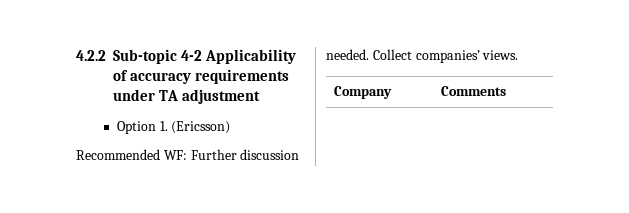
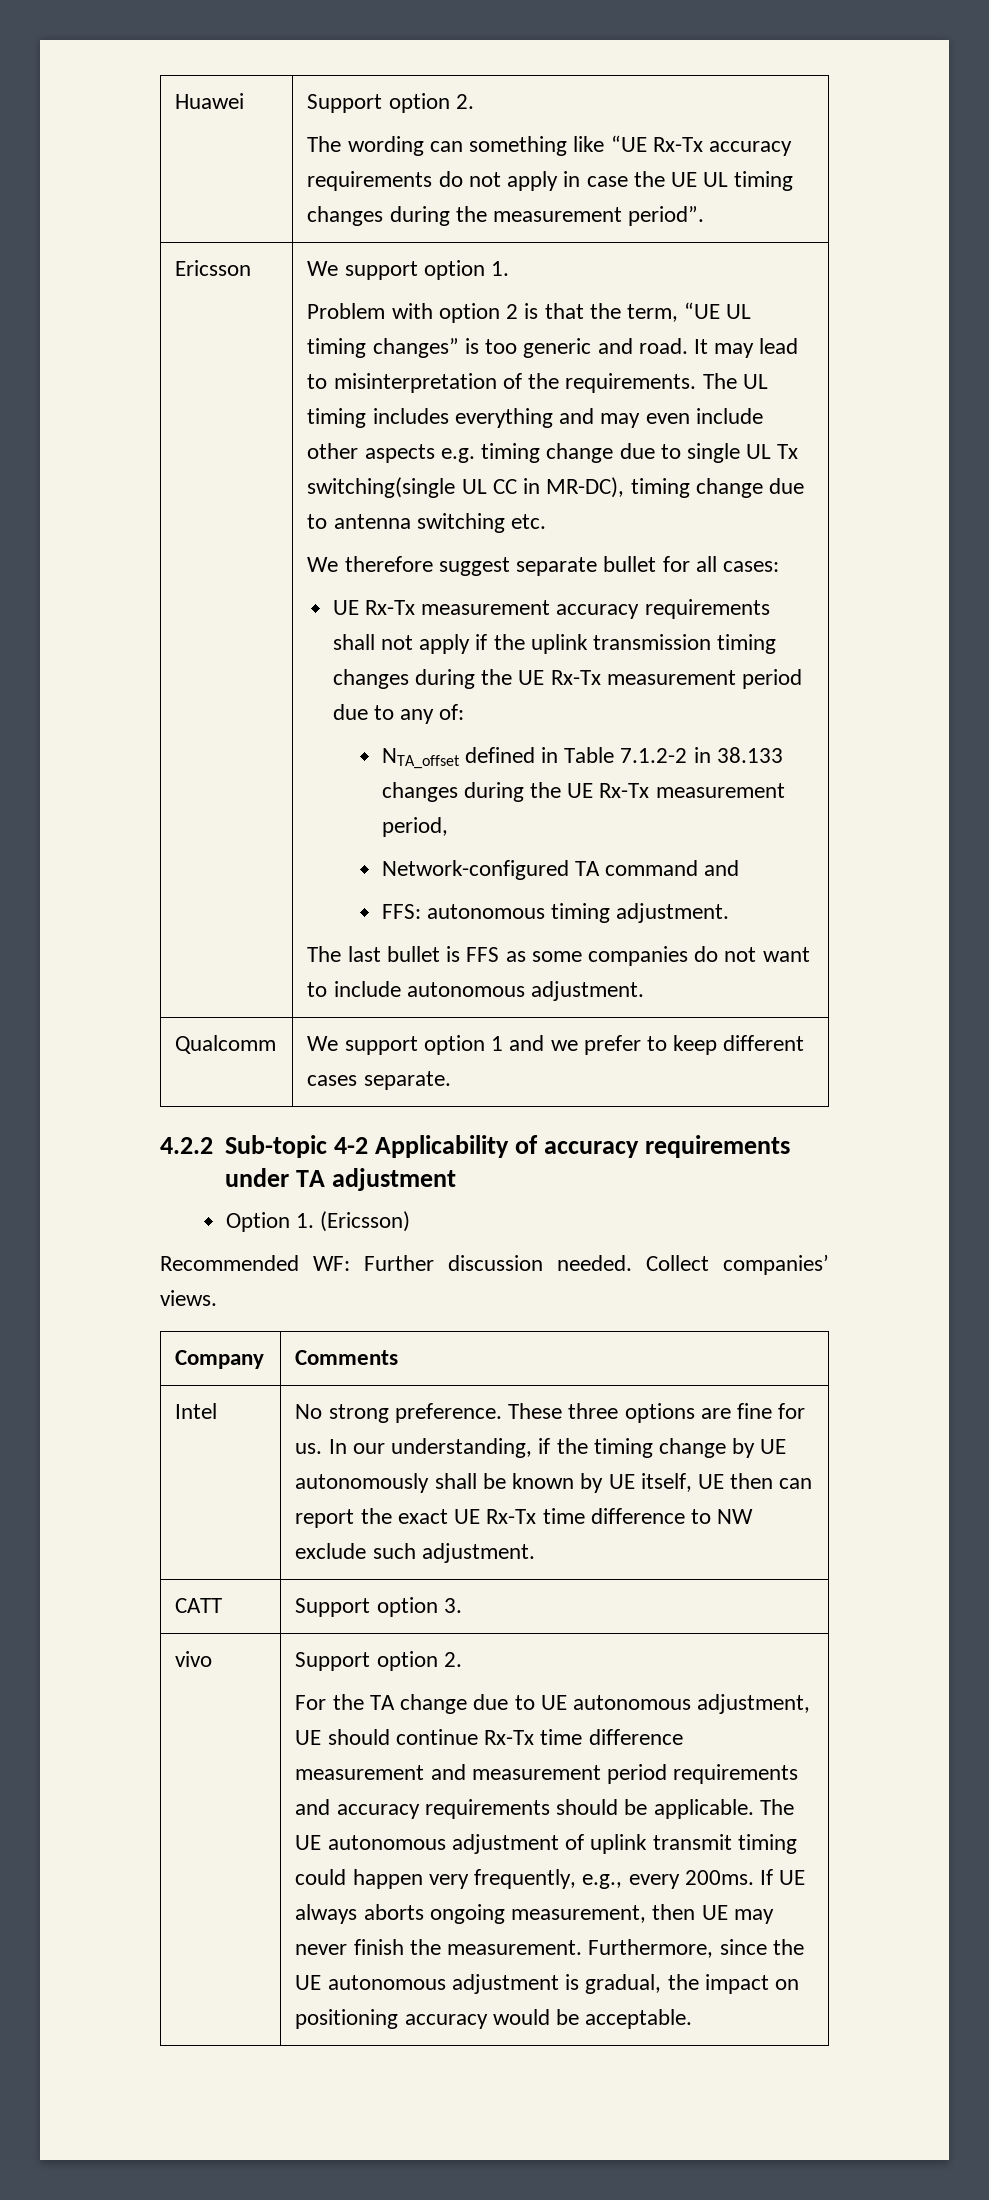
(76, 55) none -> [175,93,245,109] [307,93,474,113] [307,135,792,156] [307,171,794,191] [307,206,705,226] [175,260,252,276] [307,260,510,280] [307,302,752,323] [307,338,799,358] [307,373,768,393] [307,408,763,428] [307,443,799,463] [307,477,804,498] [307,513,547,533] [307,556,779,576] [332,599,770,619] [332,634,777,654] [332,669,803,689] [332,704,465,724] [381,747,783,769] [381,782,785,802] [381,817,448,837] [381,860,740,880] [381,903,730,923] [307,946,810,966] [307,981,645,1001] [175,1035,277,1054] [307,1035,805,1055] [307,1071,451,1090] Huawei | Support option 2. // The wording can something like “UE Rx-Tx accuracy requirements do not apply in case the UE UL timing changes during the measurement period”. // Ericsson | We support option 1. // Problem with option 2 is that the term, “UE UL timing changes” is too generic and road. It may lead to misinterpretation of the requirements. The UL timing includes everything and may even include other aspects e.g. timing change due to single UL Tx switching(single UL CC in MR-DC), timing change due to antenna switching etc. // We therefore suggest separate bullet for all cases: // UE Rx-Tx measurement accuracy requirements shall not apply if the uplink transmission timing changes during the UE Rx-Tx measurement period due to any of: // NTA_offset defined in Table 7.1.2-2 in 38.133 changes during the UE Rx-Tx measurement period, // Network-configured TA command and // FFS: autonomous timing adjustment. // The last bullet is FFS as some companies do not want to include autonomous adjustment. // Qualcomm | We support option 1 and we prefer to keep different cases separate. //
(507, 91) none -> [175,1403,218,1419] [295,1403,806,1423] [295,1438,787,1458] [295,1473,813,1493] [295,1508,754,1528] [295,1543,535,1563] [175,1598,223,1613] [295,1597,462,1617] [175,1651,213,1667] [295,1651,462,1671] [295,1694,811,1714] [295,1729,683,1745] [295,1764,799,1784] [295,1799,794,1819] [295,1834,797,1854] [295,1869,806,1889] [295,1904,774,1924] [295,1939,804,1958] [295,1974,799,1994] [295,2009,693,2029] // Intel | No strong preference. These three options are fine for us. In our understanding, if the timing change by UE autonomously shall be known by UE itself, UE then can report the exact UE Rx-Tx time difference to NW exclude such adjustment. // CATT | Support option 3. // vivo | Support option 2. // For the TA change due to UE autonomous adjustment, UE should continue Rx-Tx time difference measurement and measurement period requirements and accuracy requirements should be applicable. The UE autonomous adjustment of uplink transmit timing could happen very frequently, e.g., every 200ms. If UE always aborts ongoing measurement, then UE may never finish the measurement. Furthermore, since the UE autonomous adjustment is gradual, the impact on positioning accuracy would be acceptable.

